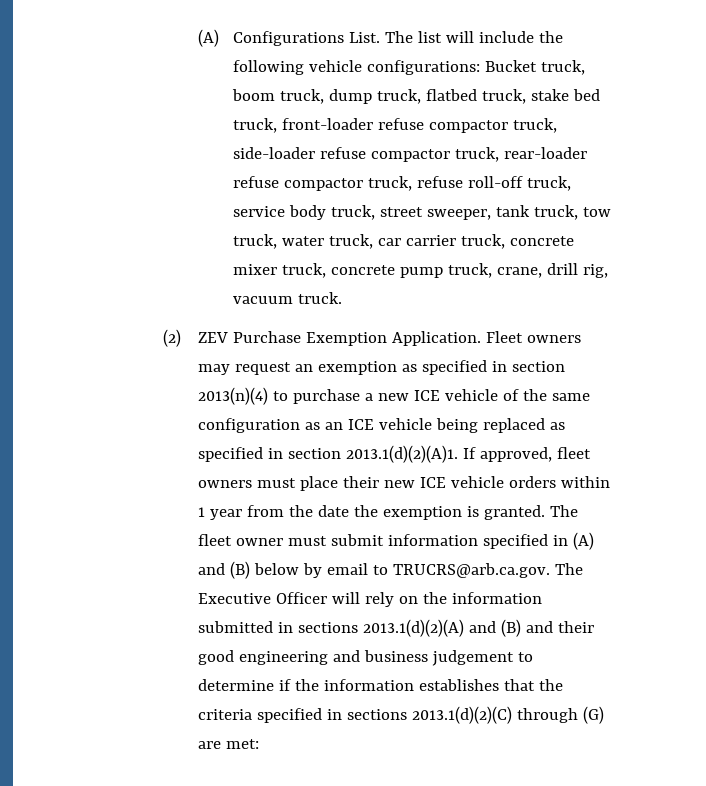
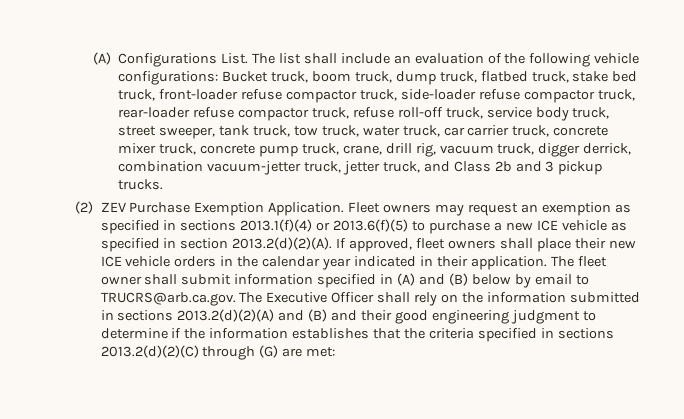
[446,31,535,43] will include -> [303,53,502,64] shall include an evaluation of
[298,292,343,304] truck. -> [497,143,632,157] [118,161,603,175] [118,179,164,190] truck, digger derrick, combination vacuum-jetter truck, jetter truck, and Class 2b and 3 pickup trucks.
[512,361,566,372] [198,387,269,405] section 2013(n)(4) -> [180,219,409,232] sections 2013.1(f)(4) or 2013.6(f)(5)
[503,389,591,401] [198,418,566,433] [198,445,459,463] of the same configuration as an ICE vehicle being replaced as specified in section 2013.1(d)(2)(A)1. -> [610,222,627,231] [100,237,333,252] as specified in section 2013.2(d)(2)(A).
[257,478,297,488] must -> [499,238,533,249] shall
[561,476,611,488] [198,505,546,520] within 1 year from the date the exemption is granted. -> [220,256,547,270] in the calendar year indicated in their application.
[288,536,328,546] must -> [144,274,178,285] shall
[332,592,361,604] will -> [377,292,411,303] shall
[363,619,465,637] 2013.1(d)(2)(A) -> [177,309,275,322] 2013.2(d)(2)(A)
[333,650,515,666] and business judgement -> [510,310,580,324] judgment
[412,706,513,724] 2013.1(d)(2)(C) -> [100,345,199,358] 2013.2(d)(2)(C)

